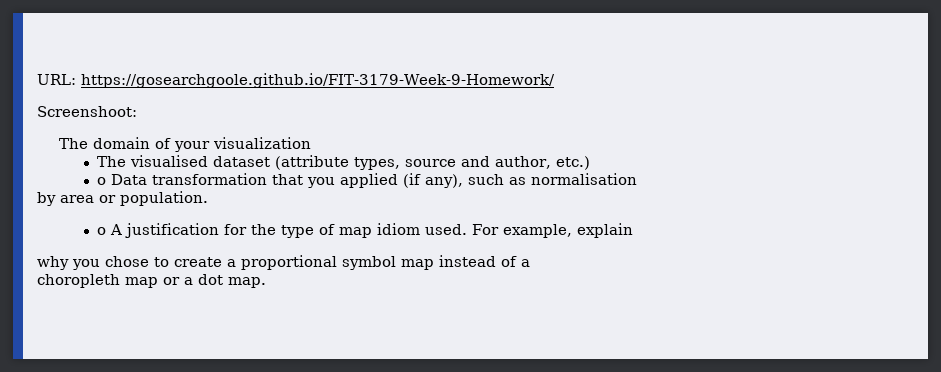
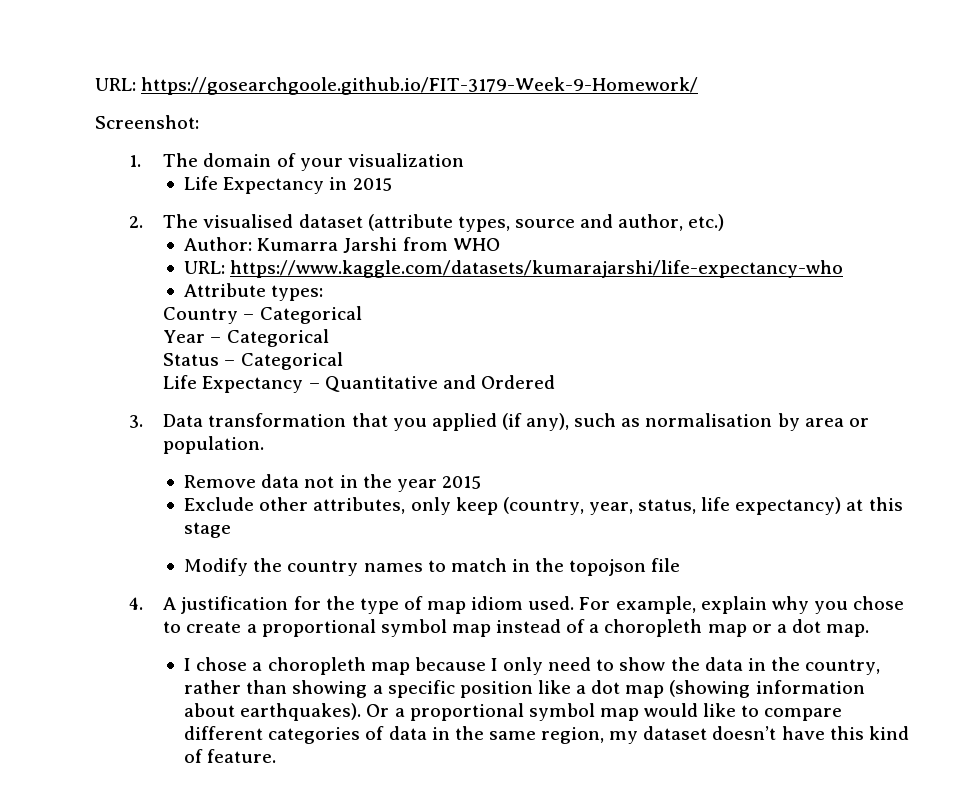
[37,106,137,117] Screenshoot: // -> [95,115,199,129] [129,155,142,167] Screenshot: // 1.
(312, 143) none -> [184,176,392,194] [129,216,144,228] Life Expectancy in 2015 // 2.
[97,177,107,185] o -> [184,237,500,253] [184,260,844,278] [184,283,324,301] [163,306,362,324] [163,329,329,347] [163,352,343,370] [163,375,555,393] [129,415,144,428] Author: Kumarra Jarshi from WHO // URL: https://www.kaggle.com/datasets/kumarajarshi/life-expectancy-who // Attribute types: // Country – Categorical // Year – Categorical // Status – Categorical // Life Expectancy – Quantitative and Ordered // 3.
(638, 179) // -> (773, 420) none
[97,227,107,235] o -> [184,474,481,492] [184,497,903,515] [184,522,232,538] [184,558,681,576] [129,597,144,610] Remove data not in the year 2015 // Exclude other attributes, only keep (country, year, status, life expectancy) at this stage // Modify the country names to match in the topojson file // 4.
(634, 230) // -> (767, 605) none
(530, 263) // -> (600, 628) none
(266, 282) none -> [184,657,881,675] [184,680,865,698] [184,703,843,721] [184,726,909,744] [184,749,277,763] // I chose a choropleth map because I only need to show the data in the country, rather than showing a specific position like a dot map (showing information about earthquakes). Or a proportional symbol map would like to compare different categories of data in the same region, my dataset doesn’t have this kind of feature.

